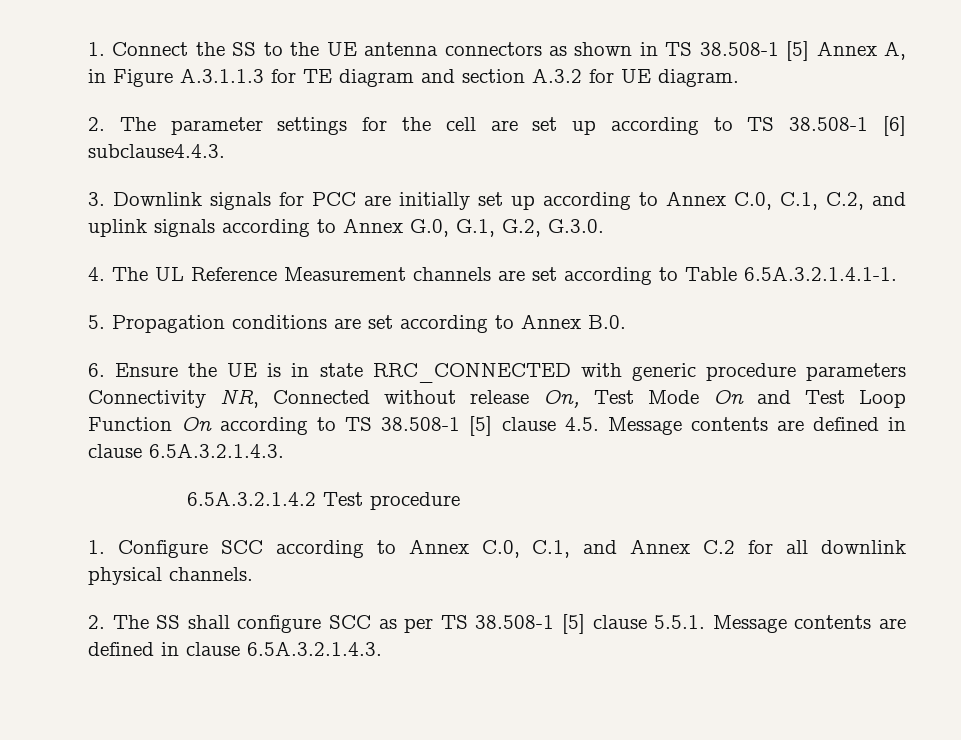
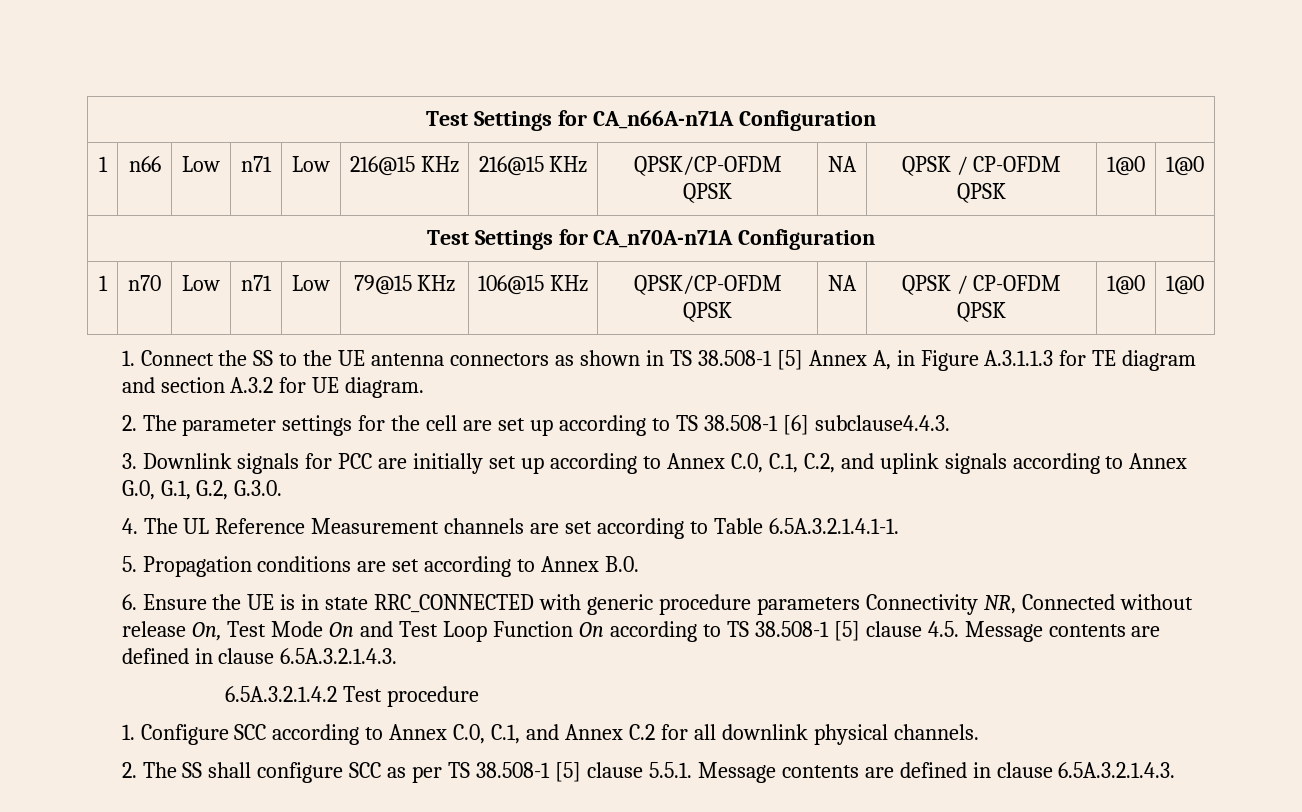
(88, 49) none -> [426,110,876,131] [98,156,108,172] [128,156,161,172] [182,156,220,172] [241,156,272,172] [292,156,330,172] [350,156,459,176] [478,156,588,176] [633,156,782,176] [683,183,732,203] [828,156,857,172] [901,156,1062,176] [957,183,1006,203] [1107,156,1145,176] [1166,156,1204,176] [426,229,876,250] [98,275,108,291] [128,275,161,291] [182,275,220,291] [241,275,272,291] [292,275,330,291] [353,275,456,295] [478,275,588,295] [633,275,782,295] [683,302,732,322] [828,275,857,291] [901,275,1062,295] [957,302,1006,322] [1107,275,1145,295] [1166,275,1204,295] Test Settings for CA_n66A-n71A Configuration // 1 | n66 | Low | n71 | Low | 216@15 KHz | 216@15 KHz | QPSK/CP-OFDM QPSK | NA | QPSK / CP-OFDM QPSK | 1@0 | 1@0 // Test Settings for CA_n70A-n71A Configuration // 1 | n70 | Low | n71 | Low | 79@15 KHz | 106@15 KHz | QPSK/CP-OFDM QPSK | NA | QPSK / CP-OFDM QPSK | 1@0 | 1@0 //

